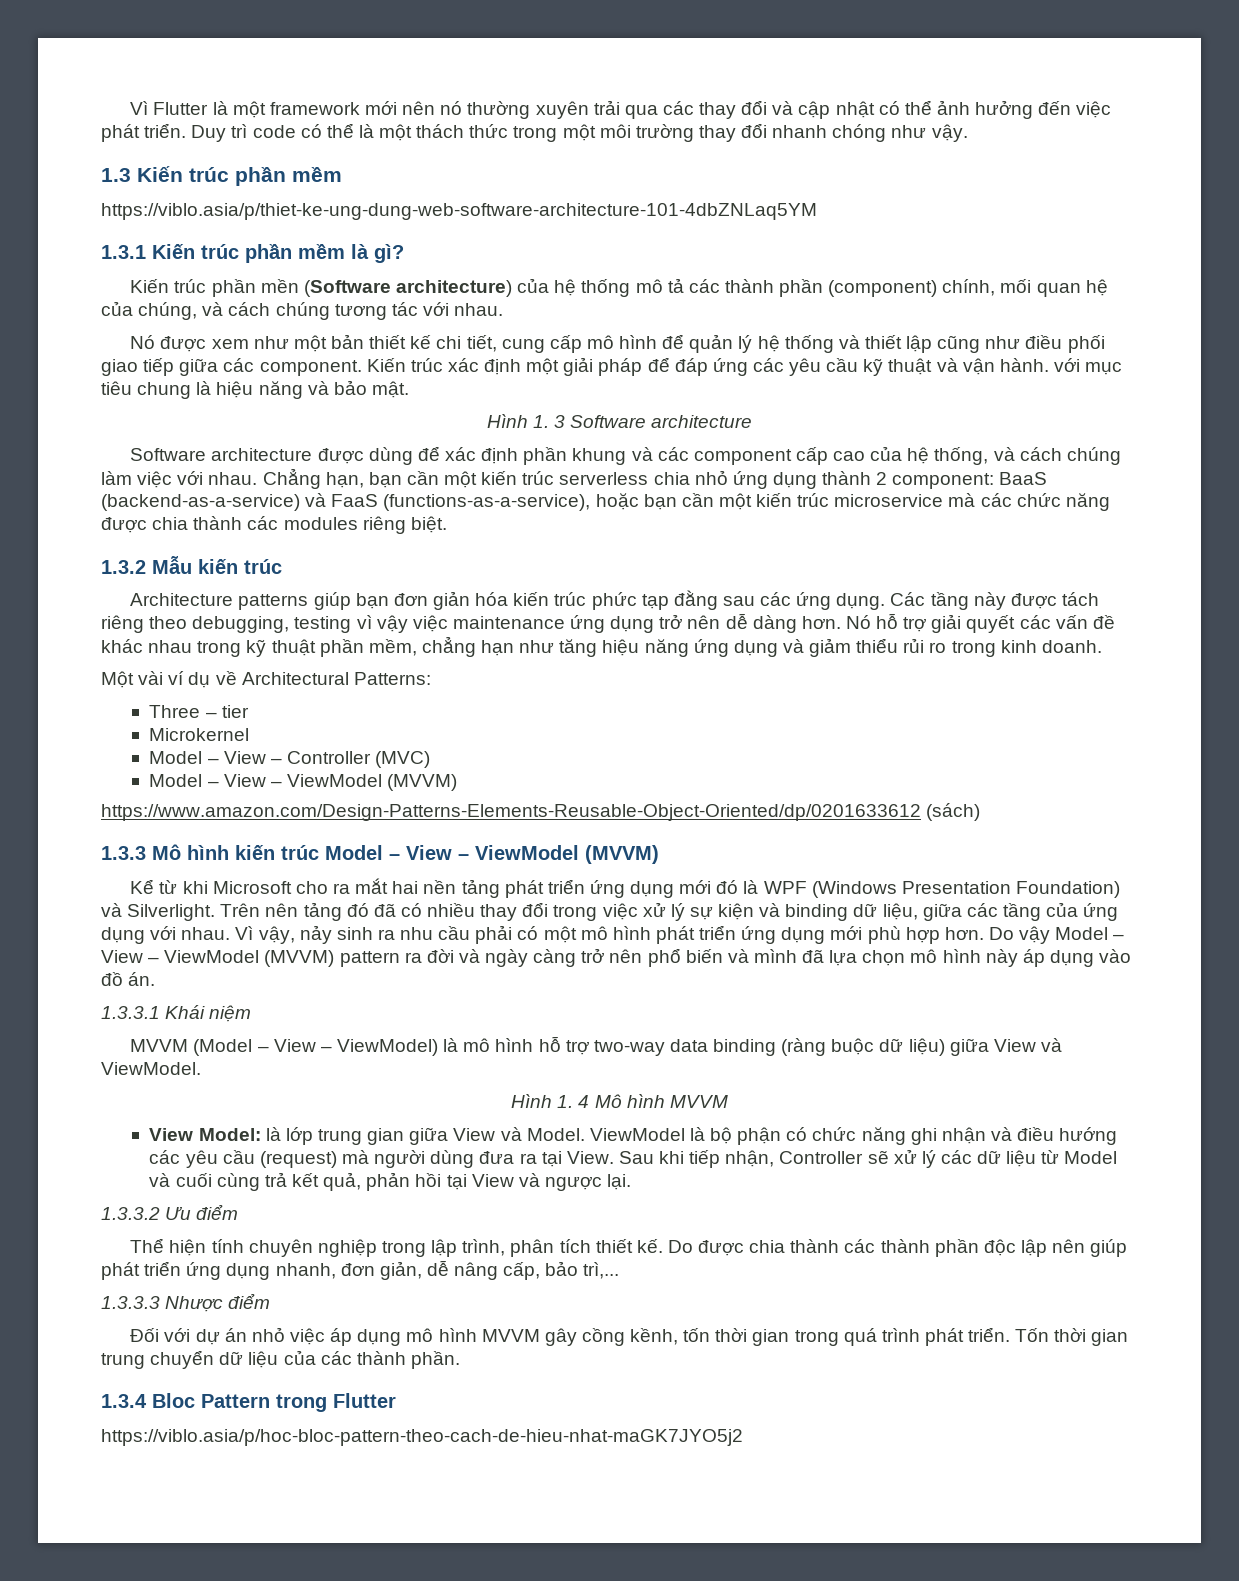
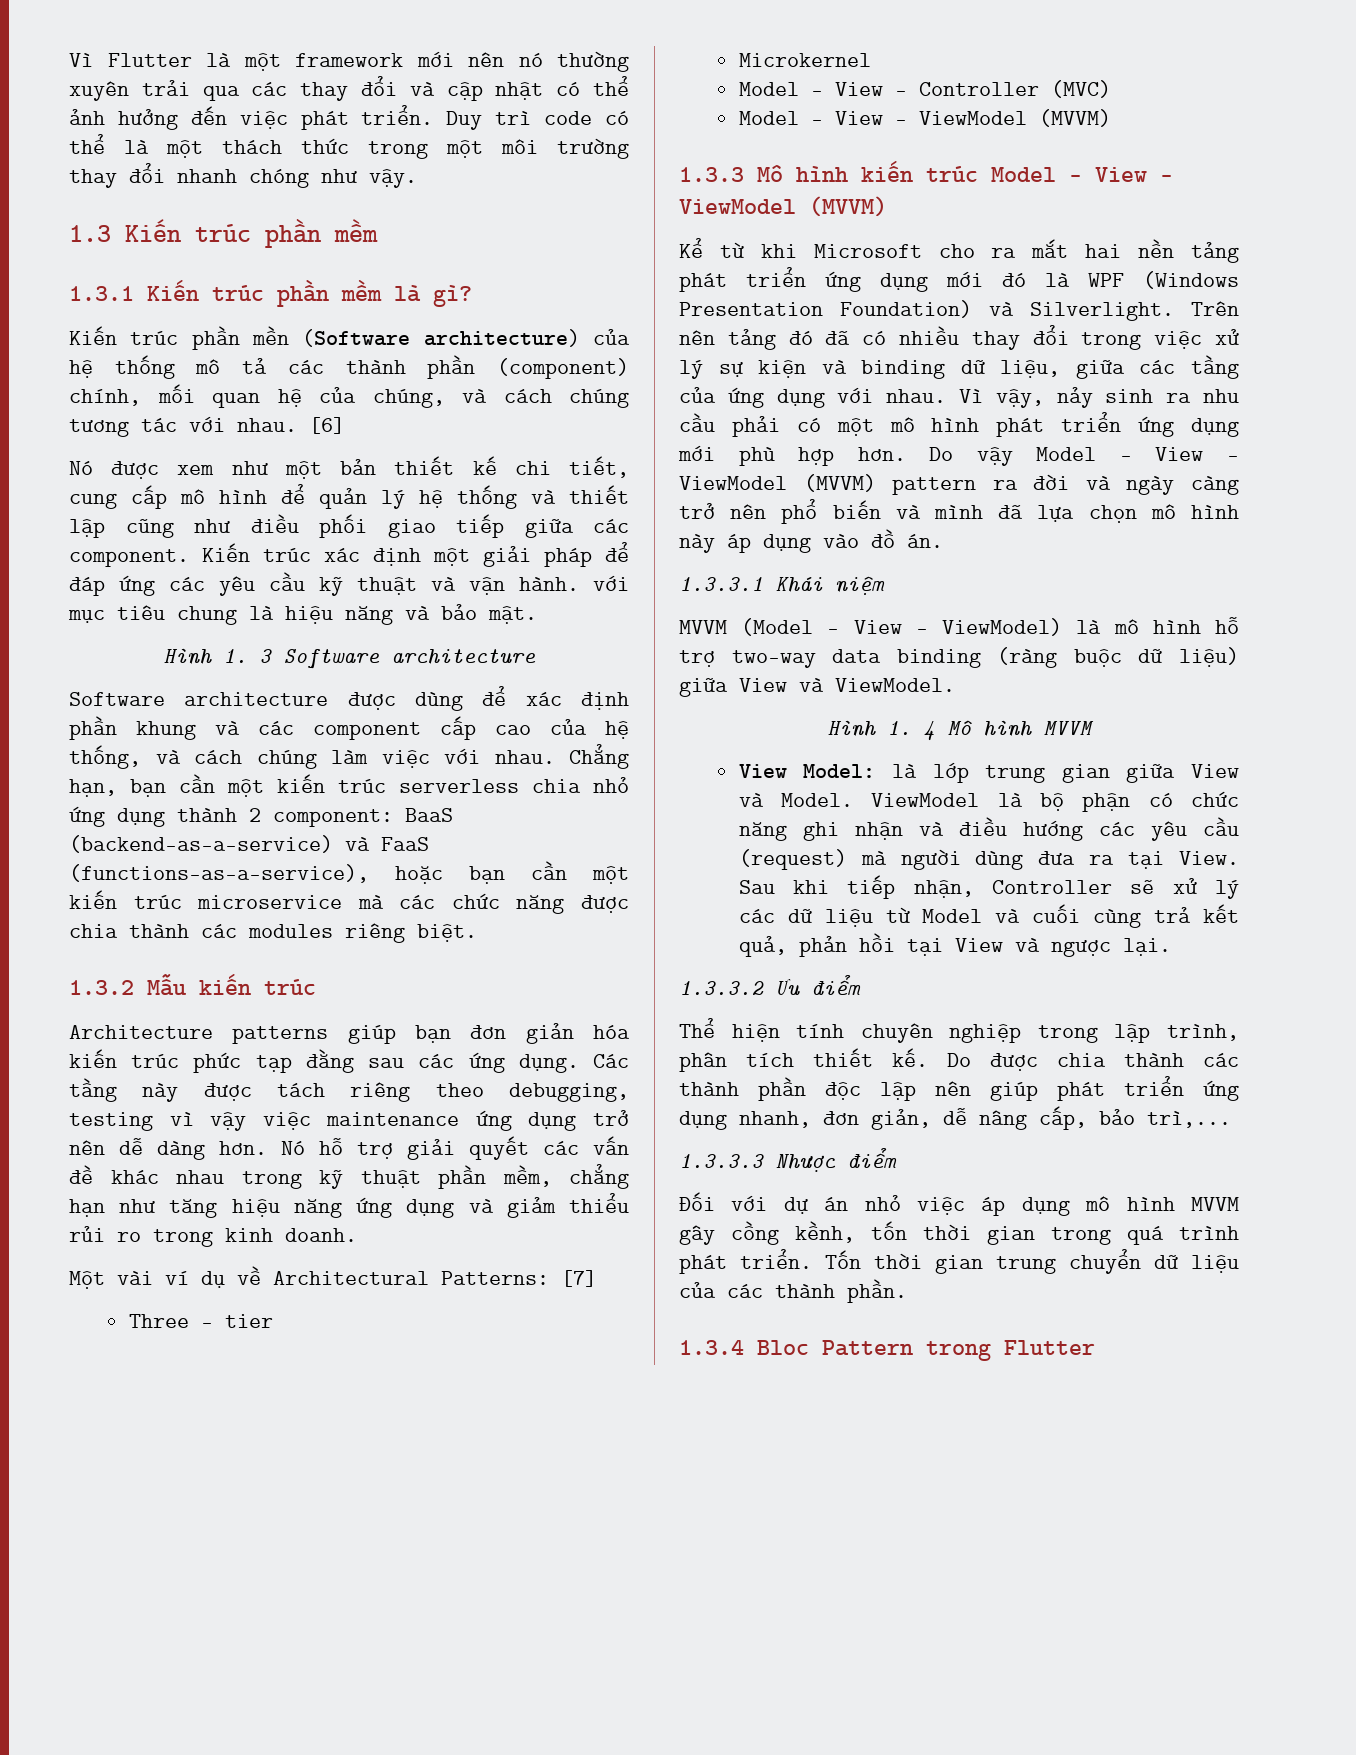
[101,203,817,220] // https://viblo.asia/p/thiet-ke-ung-dung-web-software-architecture-101-4dbZNLaq5YM -> (378, 230) none
(504, 309) none -> [309,417,345,434] [6]
(431, 678) none -> [561,1270,597,1287] [7]
[101,803,981,821] // https://www.amazon.com/Design-Patterns-Elements-Reusable-Object-Oriented/dp/0201633612 (sách) -> (1111, 118) none
[101,1429,743,1446] // https://viblo.asia/p/hoc-bloc-pattern-theo-cach-de-hieu-nhat-maGK7JYO5j2 -> (1095, 1347) none

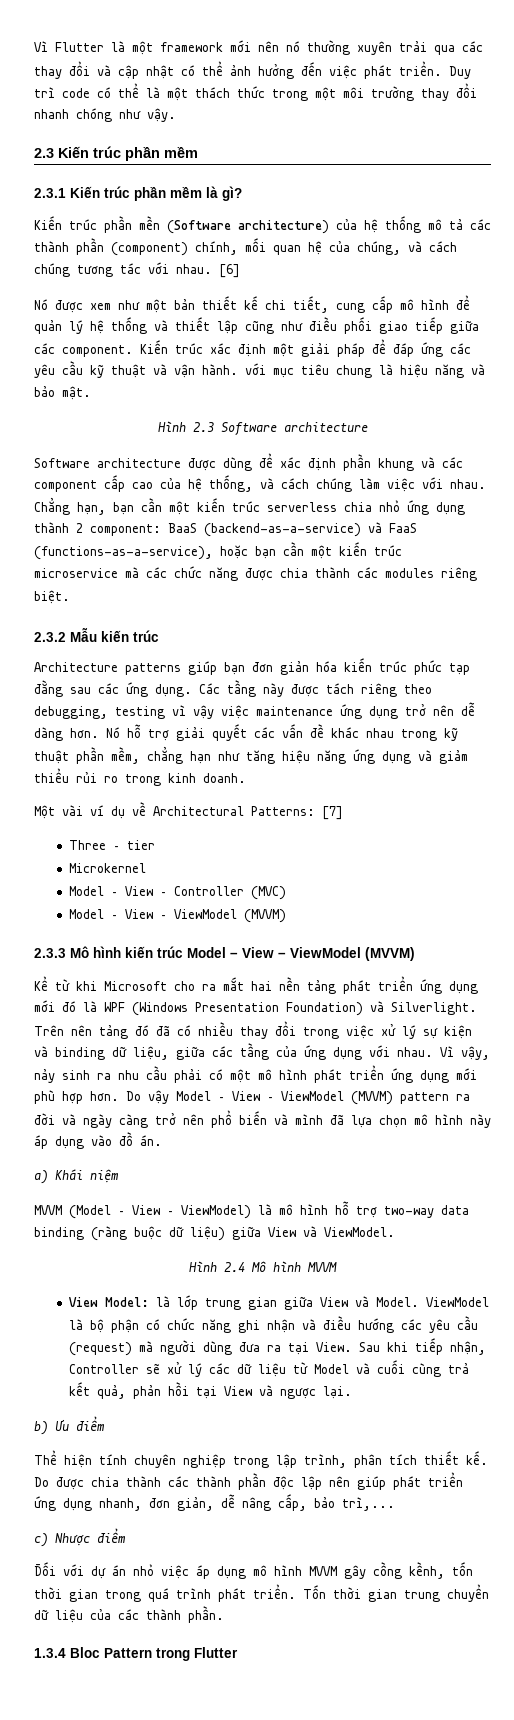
[69,225,111,242] 1.3 -> [34,148,54,158] 2.3
[69,286,134,301] 1.3.1 -> [34,188,66,198] 2.3.1
[223,649,272,663] 1. 3 -> [192,422,214,432] 2.3
[69,980,134,995] 1.3.2 -> [34,632,66,642] 2.3.2
[679,167,744,182] 1.3.3 -> [34,948,66,958] 2.3.3
[679,577,763,591] 1.3.3.1 -> [34,1170,48,1184] a)
[887,721,935,741] 1. 4 -> [224,1262,245,1272] 2.4
[679,981,764,995] 1.3.3.2 -> [34,1421,48,1435] b)
[679,1154,764,1168] 1.3.3.3 -> [34,1533,48,1547] c)

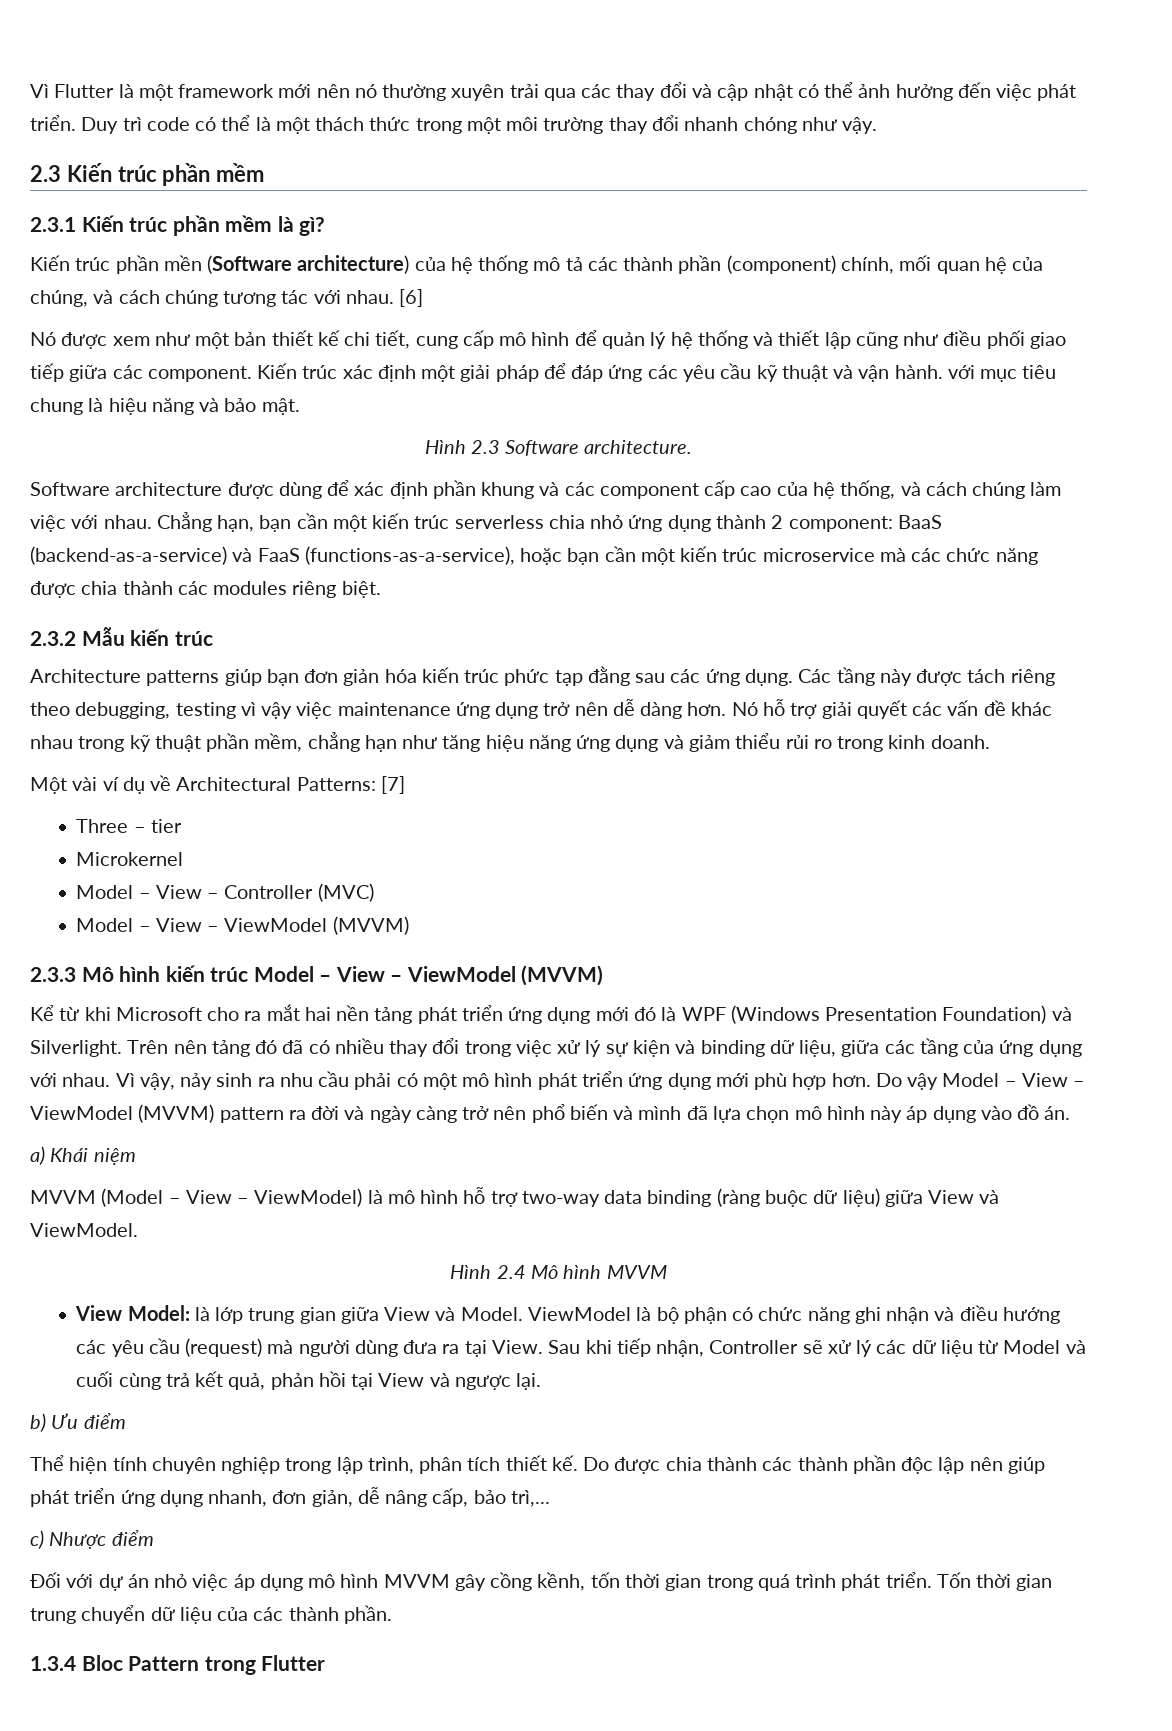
[283,422,368,432] architecture -> [584,440,693,454] architecture.

